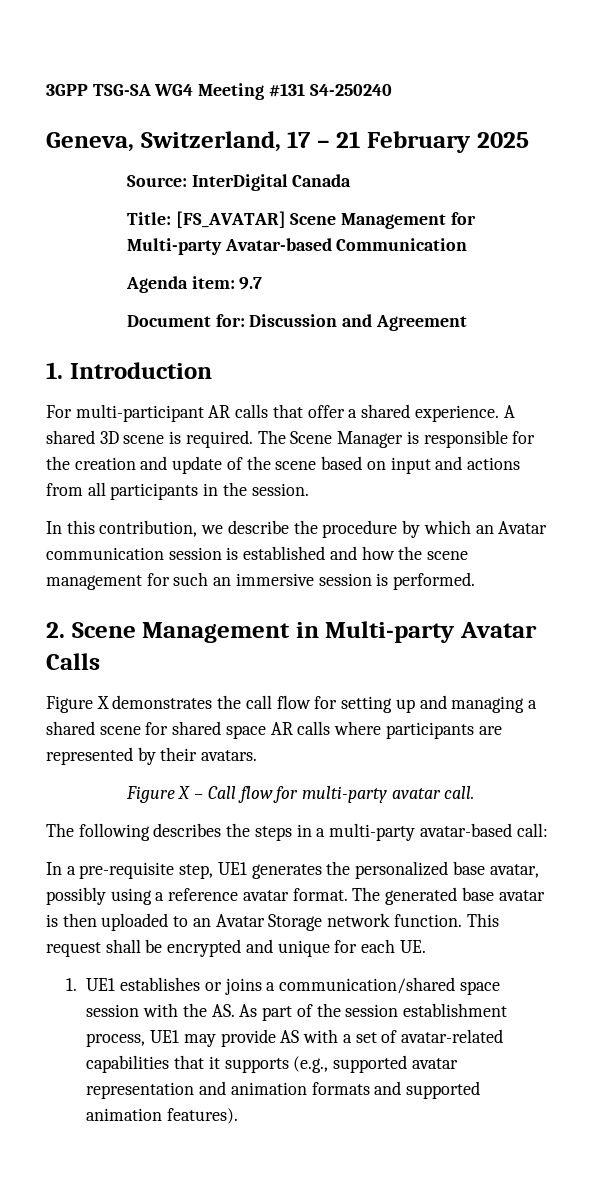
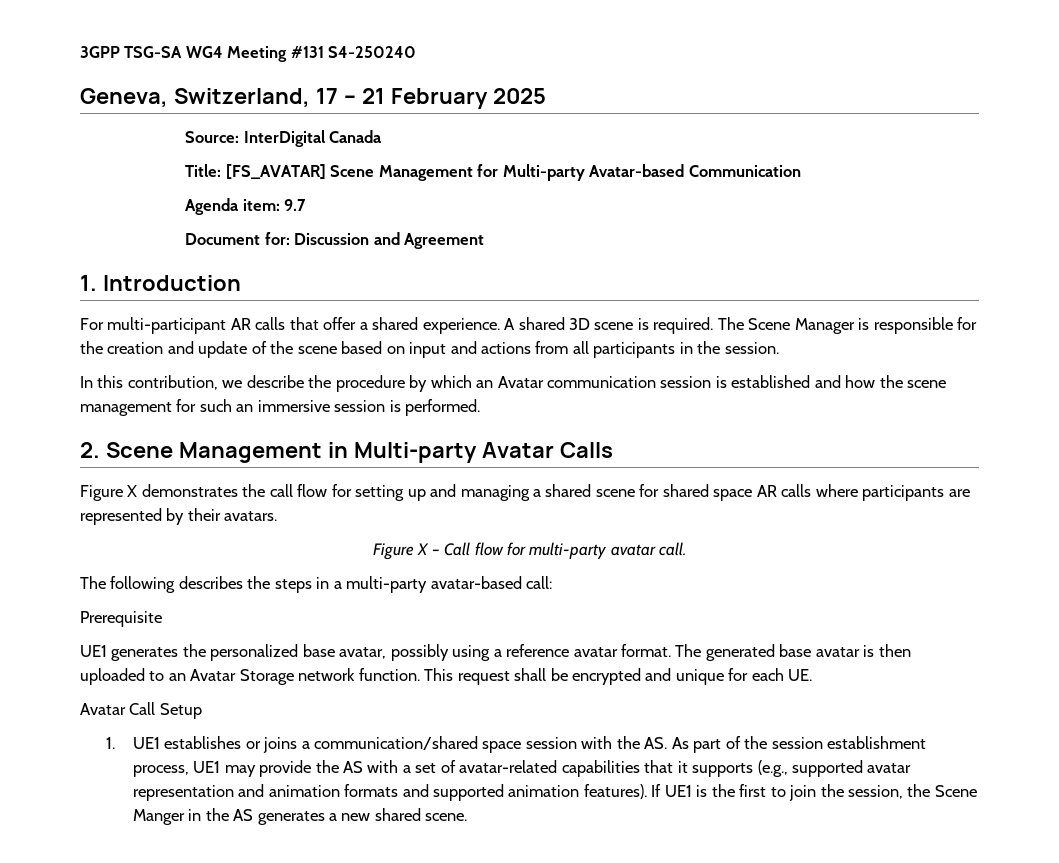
[46,862,214,879] In a pre-requisite step, -> [80,611,162,627] Prerequisite //
(426, 946) none -> [80,702,202,719] // Avatar Call Setup
(276, 1038) none -> [315,760,339,773] the
(239, 1116) none -> [651,784,977,801] [132,808,468,825] If UE1 is the first to join the session, the Scene Manger in the AS generates a new shared scene.

